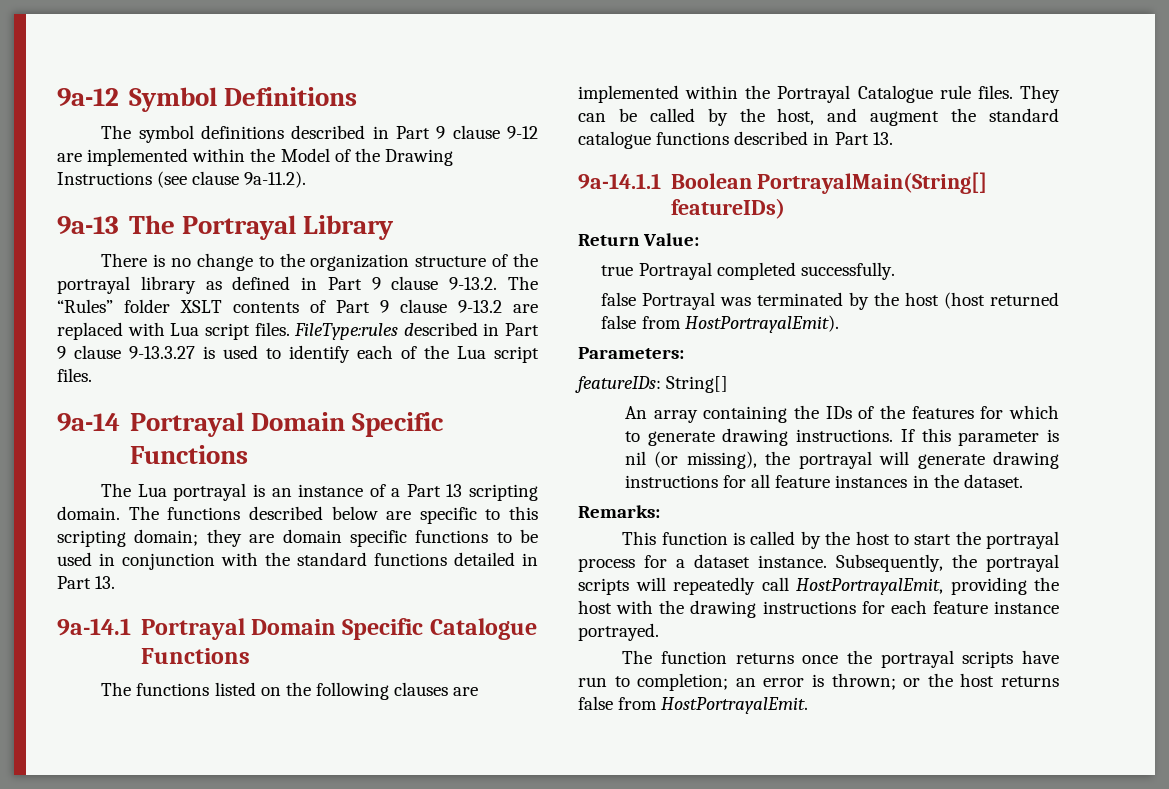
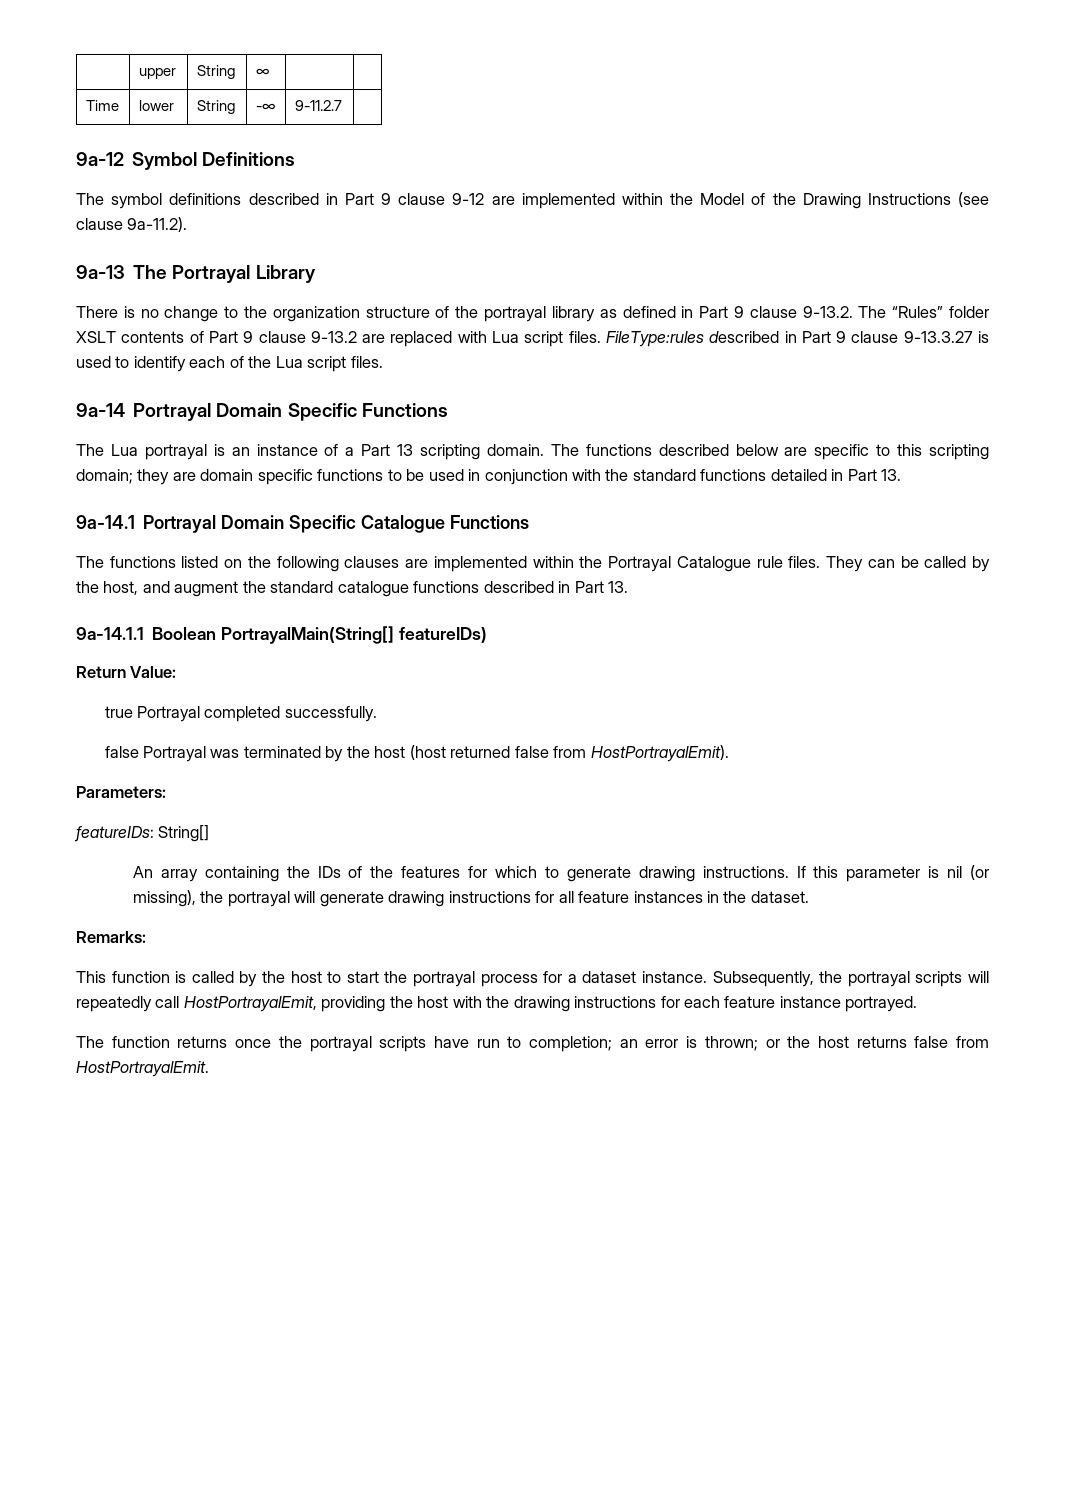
(57, 97) none -> [138,68,176,79] [196,65,235,79] [255,68,269,76] [85,100,119,111] [138,100,174,111] [196,100,235,114] [255,103,275,111] [294,100,342,111] | upper | String | ∞ | | // Time | lower | String | -∞ | 9-11.2.7 | //

